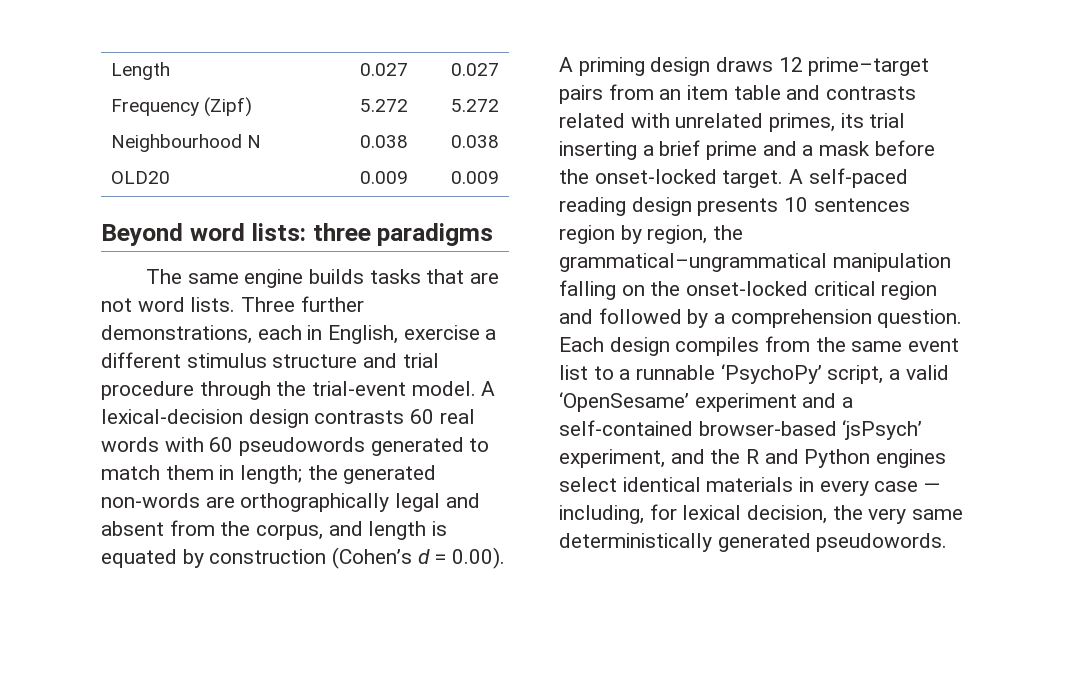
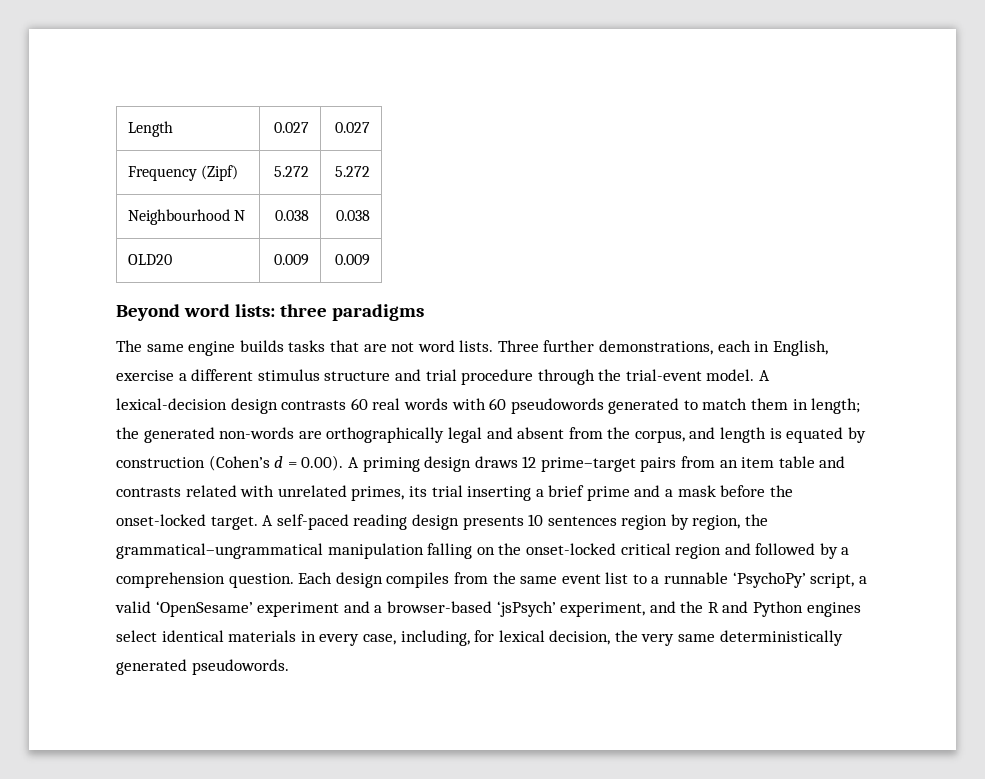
[559,420,693,436] self-contained -> (383, 609) none
[874,481,941,492] case — -> [362,634,396,645] case,

